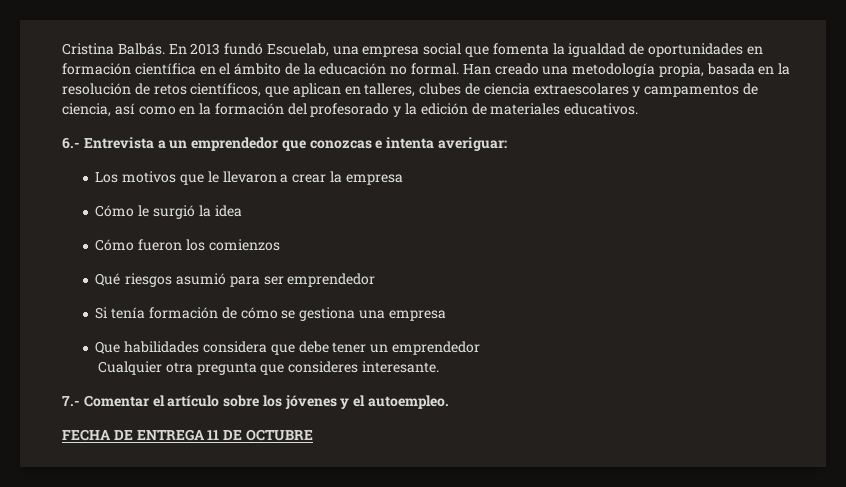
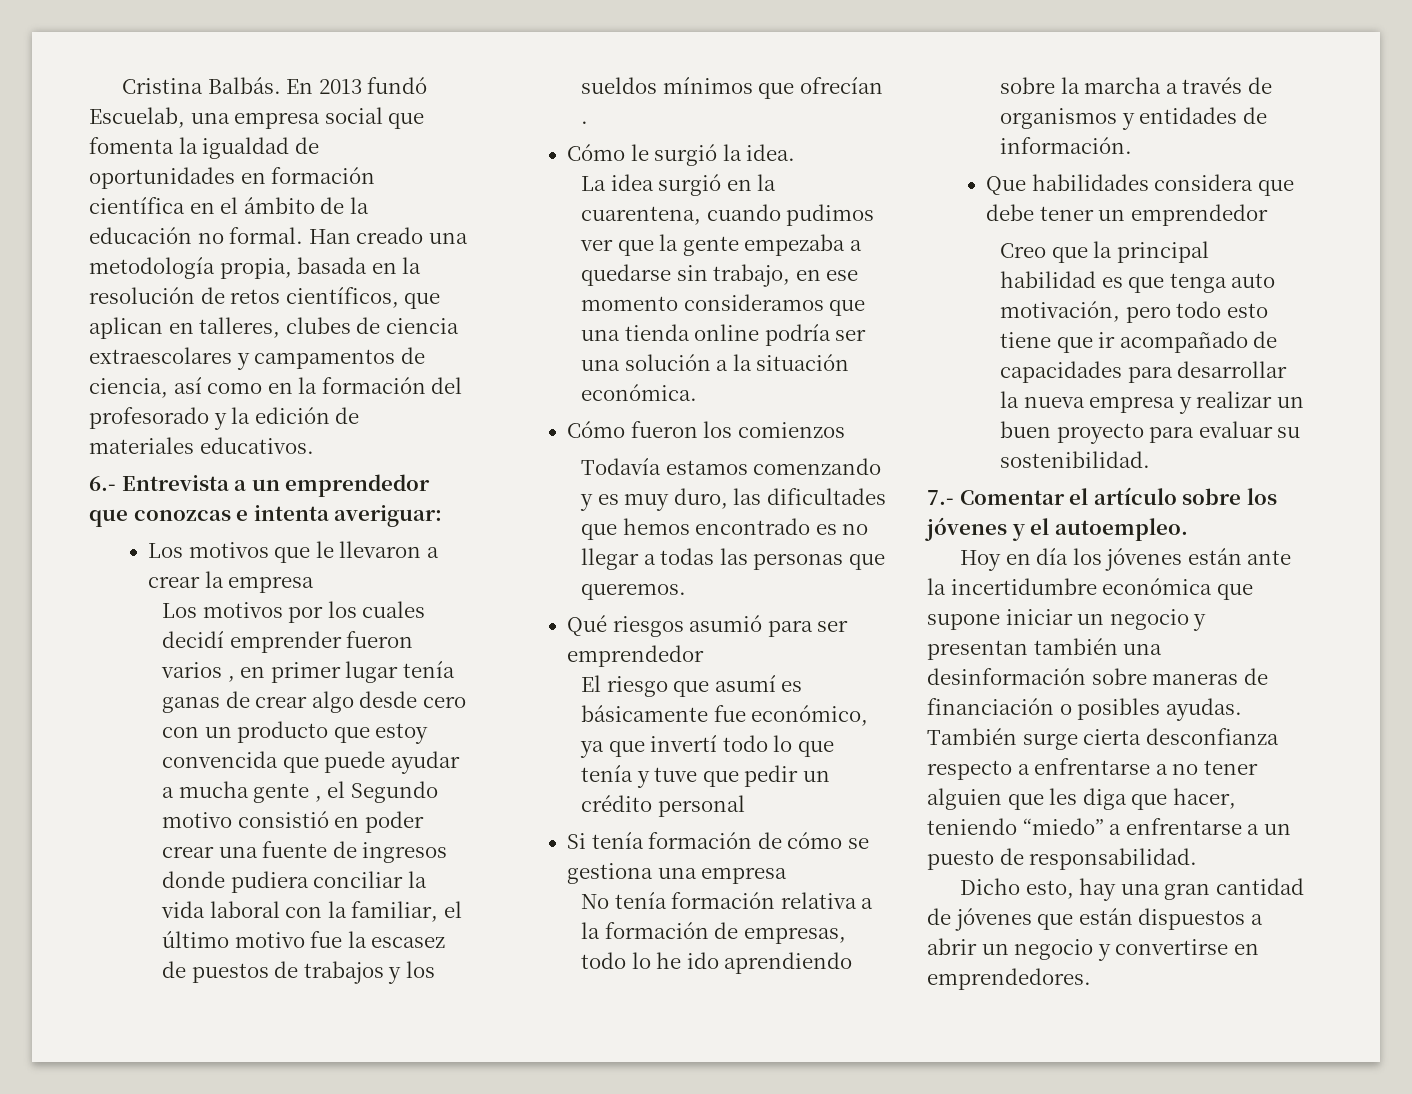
(403, 179) none -> [162,601,426,623] [162,631,414,653] [161,661,455,683] [162,691,466,713] [162,721,429,744] [162,751,460,774] [162,781,438,803] [162,811,424,833] [162,841,448,863] [162,871,427,893] [161,901,462,922] [162,930,446,948] [162,961,435,984] [581,77,883,99] [581,121,589,124] // Los motivos por los cuales decidí emprender fueron varios , en primer lugar tenía ganas de crear algo desde cero con un producto que estoy convencida que puede ayudar a mucha gente , el Segundo motivo consistió en poder crear una fuente de ingresos donde pudiera conciliar la vida laboral con la familiar, el último motivo fue la escasez de puestos de trabajos y los sueldos mínimos que ofrecían .
(211, 211) none -> [746,144,796,161] [581,176,607,191] idea. // La
[95,239,280,251] // Cómo fueron los comienzos -> [658,174,777,196] [581,204,875,226] [580,234,862,256] [581,264,859,287] [581,294,866,316] [581,324,867,346] [581,354,850,371] [581,384,698,401] [567,421,845,438] [581,458,882,475] [580,488,886,511] [581,518,869,540] [581,548,885,570] [581,583,687,600] surgió en la cuarentena, cuando pudimos ver que la gente empezaba a quedarse sin trabajo, en ese momento consideramos que una tienda online podría ser una solución a la situación económica. // Cómo fueron los comienzos // Todavía estamos comenzando y es muy duro, las dificultades que hemos encontrado es no llegar a todas las personas que queremos.
(376, 280) none -> [581,675,803,697] [581,705,869,726] [580,735,834,758] [581,765,830,788] [581,795,745,817] // El riesgo que asumí es básicamente fue económico, ya que invertí todo lo que tenía y tuve que pedir un crédito personal
(446, 315) none -> [581,892,874,909] [581,922,846,944] [581,952,853,974] [1000,77,1272,94] [1000,107,1267,130] [1000,137,1133,154] // No tenía formación relativa a la formación de empresas, todo lo he ido aprendiendo sobre la marcha a través de organismos y entidades de información.
[98,361,440,375] Cualquier otra pregunta que consideres interesante. -> [1000,241,1209,263] [1000,271,1276,293] [1000,301,1268,323] [1000,331,1278,353] [1000,361,1288,383] [1000,391,1304,414] [1000,421,1301,444] [1000,451,1151,468] Creo que la principal habilidad es que tenga auto motivación, pero todo esto tiene que ir acompañado de capacidades para desarrollar la nueva empresa y realizar un buen proyecto para evaluar su sostenibilidad.
[62,429,313,441] FECHA DE ENTREGA 11 DE OCTUBRE -> [960,548,1292,571] [927,578,1253,600] [927,609,1207,631] [927,638,1163,660] [927,668,1268,685] [927,698,1242,721] [927,728,1279,750] [927,758,1258,780] [927,788,1236,810] [927,818,1291,835] [927,848,1198,870] [960,878,1304,901] [927,908,1263,931] [927,938,1259,961] [927,968,1091,990] Hoy en día los jóvenes están ante la incertidumbre económica que supone iniciar un negocio y presentan también una desinformación sobre maneras de financiación o posibles ayudas. También surge cierta desconfianza respecto a enfrentarse a no tener alguien que les diga que hacer, teniendo “miedo” a enfrentarse a un puesto de responsabilidad. // Dicho esto, hay una gran cantidad de jóvenes que están dispuestos a abrir un negocio y convertirse en emprendedores.

